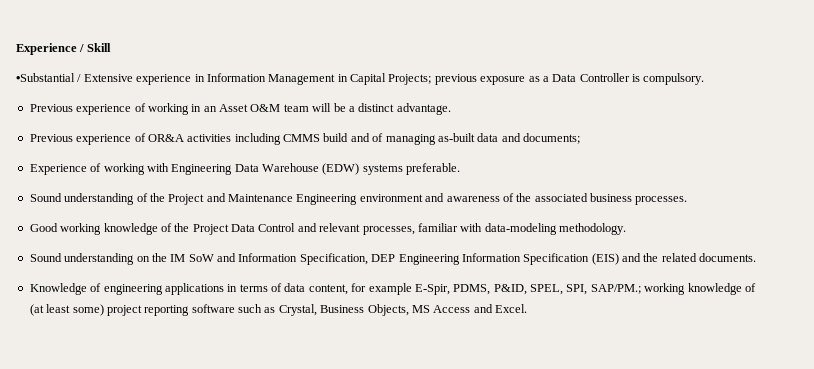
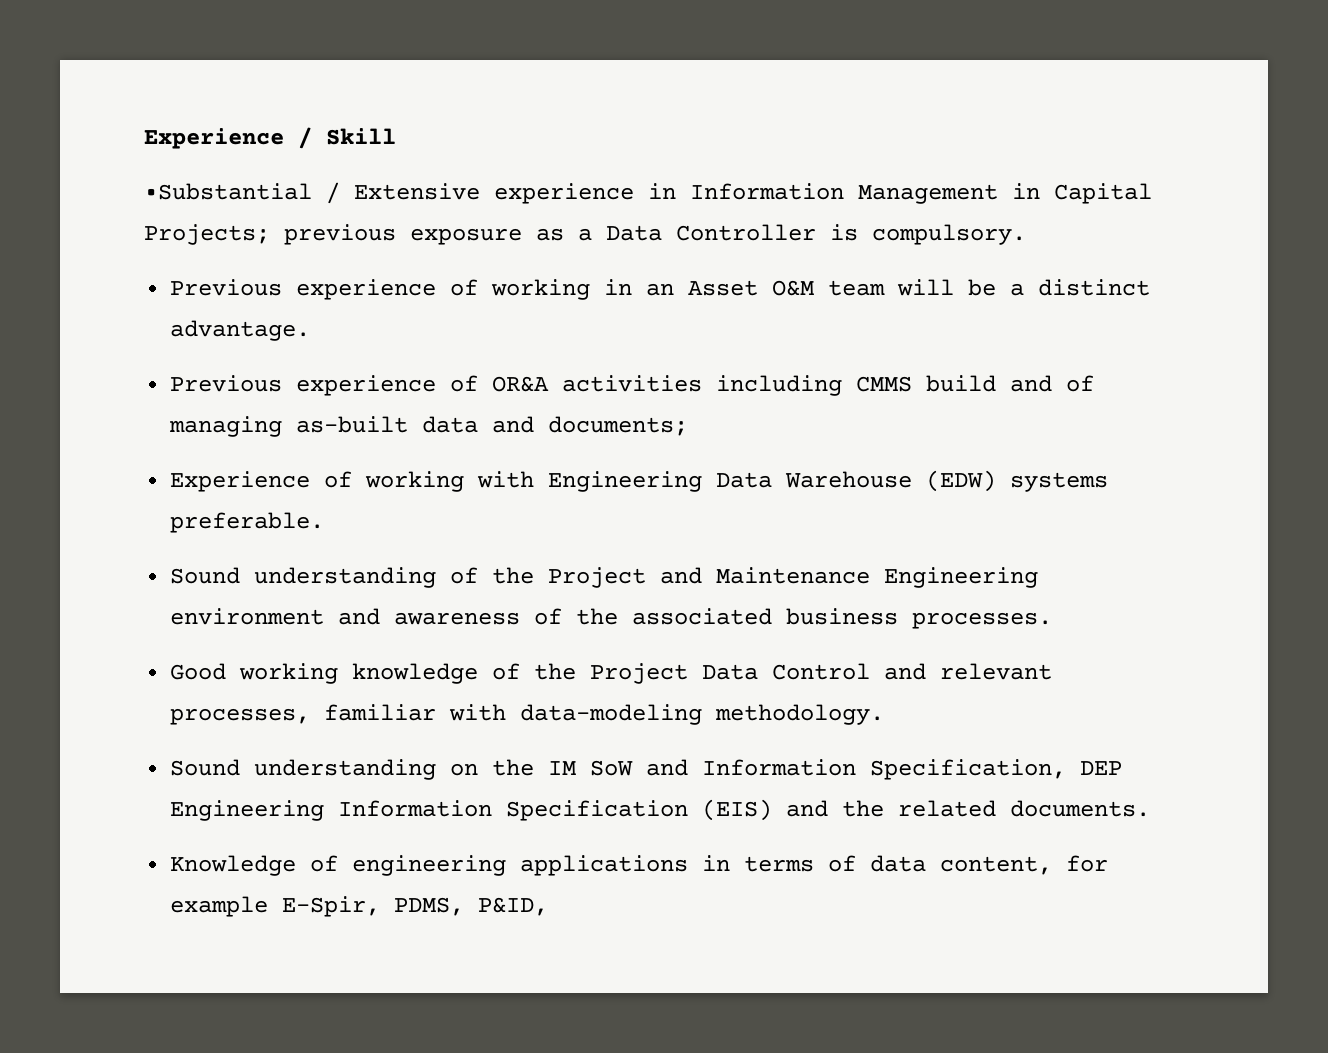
[530,283,756,295] [29,304,527,316] SPEL, SPI, SAP/PM.; working knowledge of (at least some) project reporting software such as Crystal, Business Objects, MS Access and Excel. -> (549, 906) none

